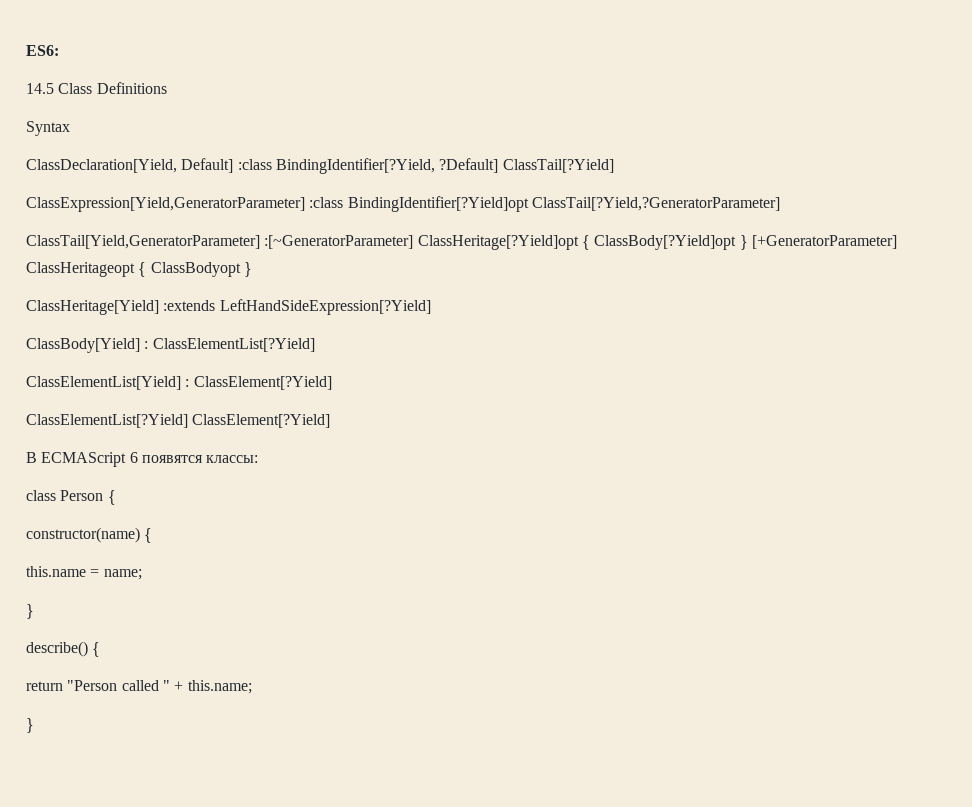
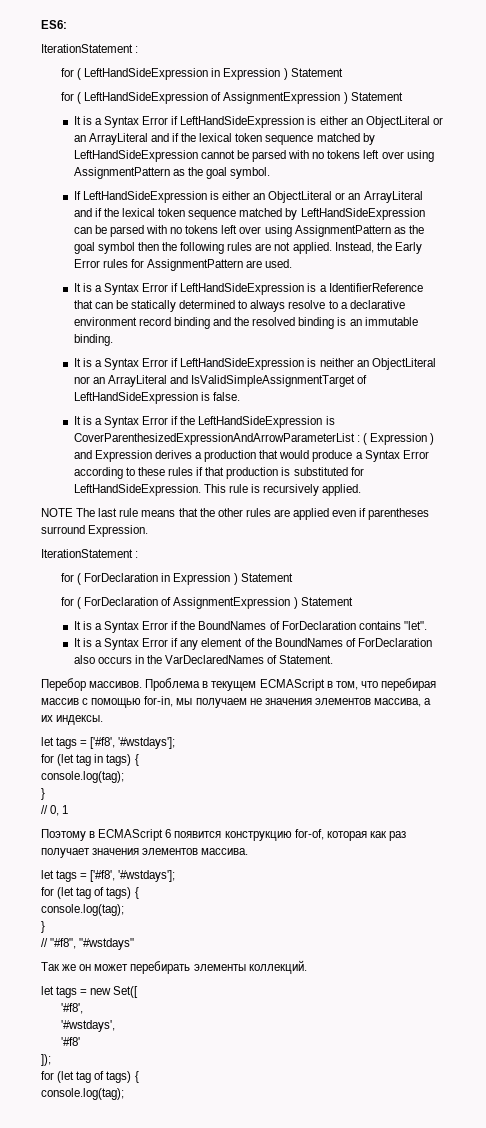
[26,82,167,94] [26,121,70,136] [26,158,614,174] [26,196,780,212] [26,235,897,250] [26,262,252,277] [26,299,431,315] [26,338,315,353] [26,376,332,390] [26,414,331,428] [26,452,259,467] [26,490,116,505] [26,527,153,543] [26,566,142,580] [26,604,34,619] [26,641,101,657] [26,680,252,694] [26,718,34,733] 14.5 Class Definitions // Syntax // ClassDeclaration[Yield, Default] :class BindingIdentifier[?Yield, ?Default] ClassTail[?Yield] // ClassExpression[Yield,GeneratorParameter] :class BindingIdentifier[?Yield]opt ClassTail[?Yield,?GeneratorParameter] // ClassTail[Yield,GeneratorParameter] :[~GeneratorParameter] ClassHeritage[?Yield]opt { ClassBody[?Yield]opt } [+GeneratorParameter] ClassHeritageopt { ClassBodyopt } // ClassHeritage[Yield] :extends LeftHandSideExpression[?Yield] // ClassBody[Yield] : ClassElementList[?Yield] // ClassElementList[Yield] : ClassElement[?Yield] // ClassElementList[?Yield] ClassElement[?Yield] // В ECMAScript 6 появятся классы: // class Person { // constructor(name) { // this.name = name; // } // describe() { // return "Person called " + this.name; // } -> [41,44,139,53] [61,68,343,80] [61,92,403,104] [73,116,443,128] [73,133,375,145] [73,150,434,162] [73,167,271,179] [73,191,423,203] [73,208,425,220] [73,225,424,237] [73,242,422,254] [73,259,293,271] [73,283,423,295] [73,300,405,312] [73,317,418,329] [73,334,113,346] [73,358,436,370] [73,375,368,387] [73,392,240,404] [73,416,335,428] [73,433,435,445] [73,450,429,462] [73,467,364,479] [73,484,362,496] [41,508,430,520] [41,525,149,537] [41,549,139,558] [61,573,293,585] [61,597,353,609] [73,621,427,633] [73,638,432,650] [73,655,334,664] [41,678,436,691] [41,696,432,708] [41,715,104,725] [41,737,176,749] [41,754,139,766] [41,771,124,783] [41,788,45,800] [41,805,69,816] [41,829,406,841] [41,848,249,858] [41,870,176,882] [41,887,139,899] [41,904,124,916] [41,921,45,933] [41,938,135,950] [41,960,307,974] [41,986,139,998] [61,1003,84,1014] [61,1020,116,1032] [61,1037,81,1046] [41,1054,51,1066] [41,1071,139,1083] [41,1088,124,1100] IterationStatement : // for ( LeftHandSideExpression in Expression ) Statement // for ( LeftHandSideExpression of AssignmentExpression ) Statement // It is a Syntax Error if LeftHandSideExpression is either an ObjectLiteral or an ArrayLiteral and if the lexical token sequence matched by LeftHandSideExpression cannot be parsed with no tokens left over using AssignmentPattern as the goal symbol. // If LeftHandSideExpression is either an ObjectLiteral or an ArrayLiteral and if the lexical token sequence matched by LeftHandSideExpression can be parsed with no tokens left over using AssignmentPattern as the goal symbol then the following rules are not applied. Instead, the Early Error rules for AssignmentPattern are used. // It is a Syntax Error if LeftHandSideExpression is a IdentifierReference that can be statically determined to always resolve to a declarative environment record binding and the resolved binding is an immutable binding. // It is a Syntax Error if LeftHandSideExpression is neither an ObjectLiteral nor an ArrayLiteral and IsValidSimpleAssignmentTarget of LeftHandSideExpression is false. // It is a Syntax Error if the LeftHandSideExpression is CoverParenthesizedExpressionAndArrowParameterList : ( Expression ) and Expression derives a production that would produce a Syntax Error according to these rules if that production is substituted for LeftHandSideExpression. This rule is recursively applied. // NOTE The last rule means that the other rules are applied even if parentheses surround Expression. // IterationStatement : // for ( ForDeclaration in Expression ) Statement // for ( ForDeclaration of AssignmentExpression ) Statement // It is a Syntax Error if the BoundNames of ForDeclaration contains "let". // It is a Syntax Error if any element of the BoundNames of ForDeclaration also occurs in the VarDeclaredNames of Statement. // Перебор массивов. Проблема в текущем ECMAScript в том, что перебирая массив с помощью for-in, мы получаем не значения элементов массива, а их индексы. // let tags = ['#f8', '#wstdays']; // for (let tag in tags) { // console.log(tag); // } // // 0, 1 // Поэтому в ECMAScript 6 появится конструкцию for-of, которая как раз получает значения элементов массива. // let tags = ['#f8', '#wstdays']; // for (let tag of tags) { // console.log(tag); // } // // "#f8", "#wstdays" // Так же он может перебирать элементы коллекций. // let tags = new Set([ // '#f8', // '#wstdays', // '#f8' // ]); // for (let tag of tags) { // console.log(tag);

